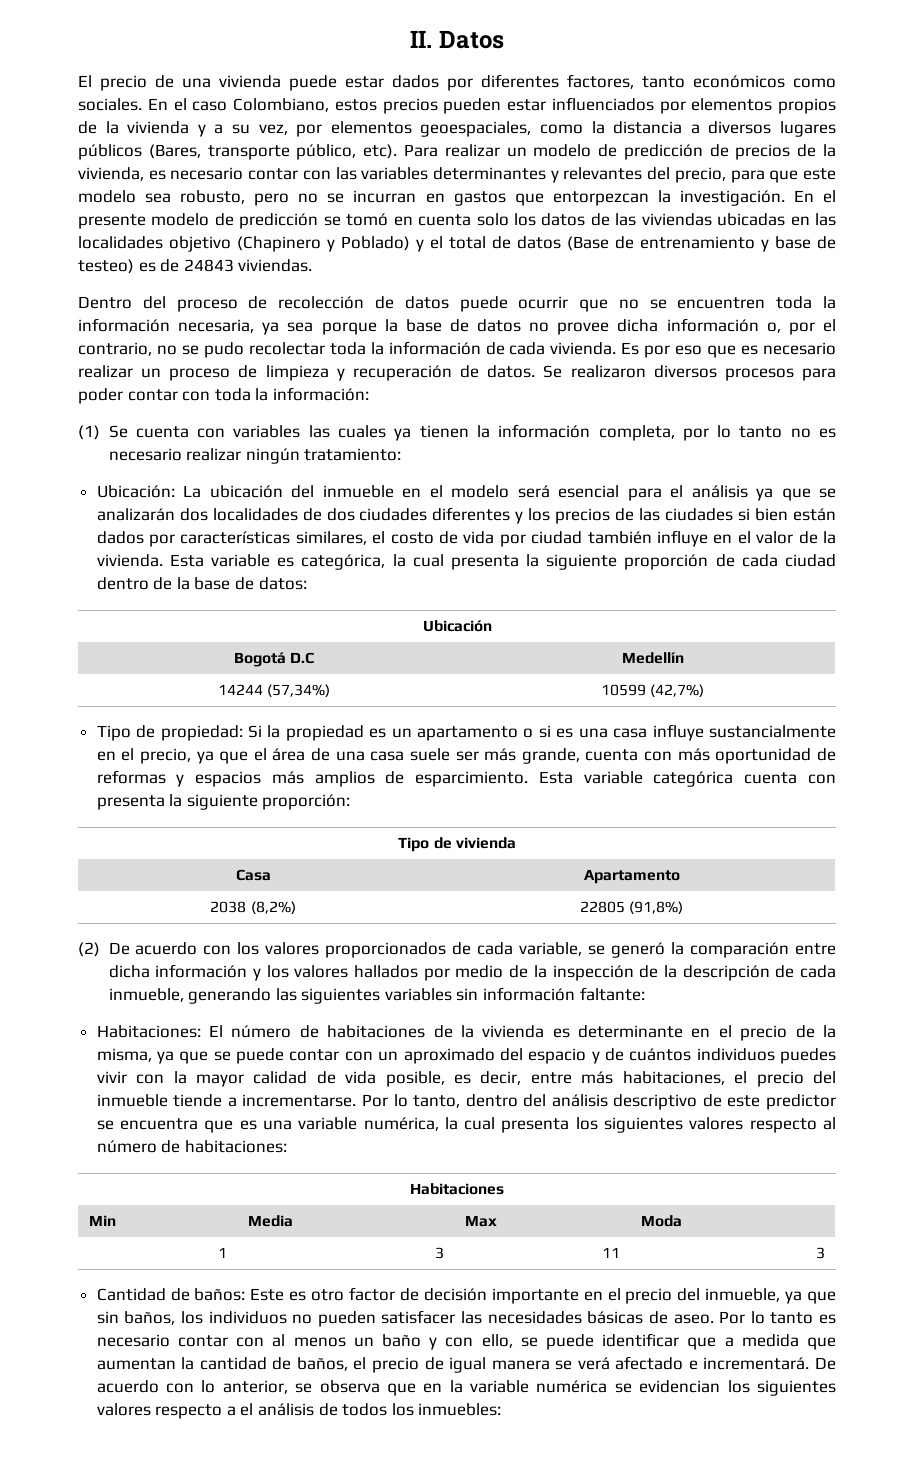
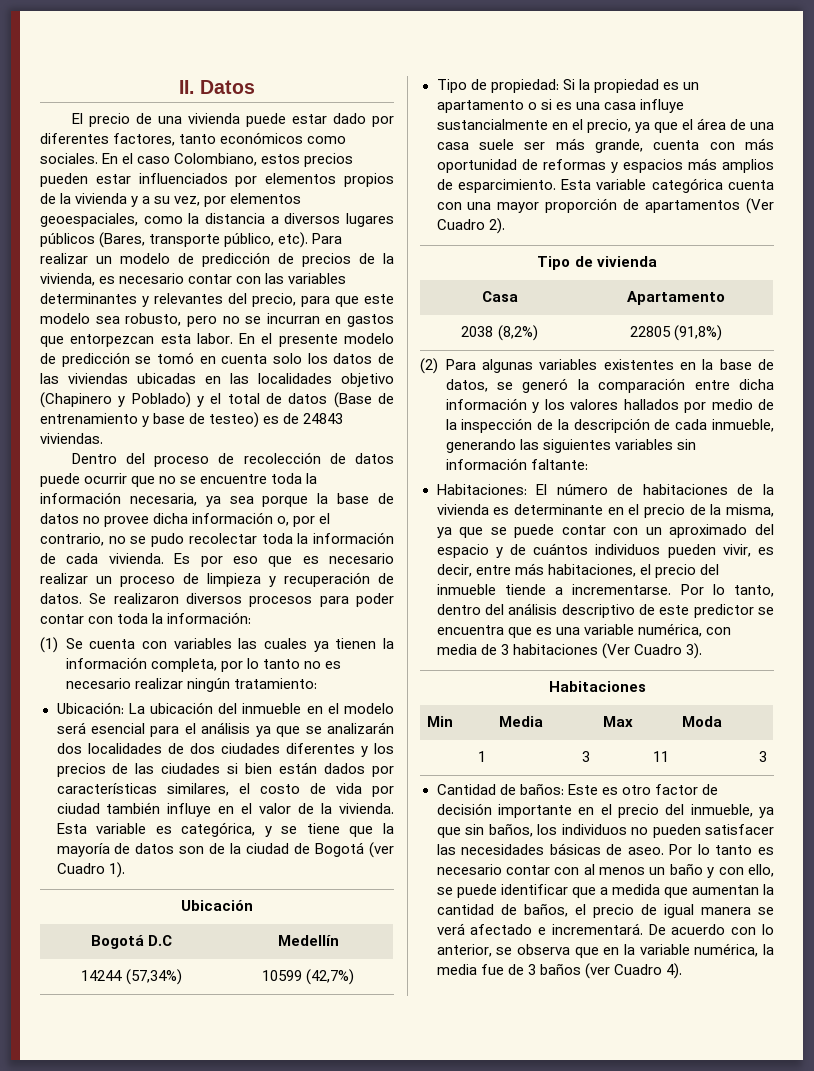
[392,75,439,88] dados -> [332,113,366,124] dado
[657,190,785,206] la investigación. -> [160,333,233,344] esta labor.
[677,297,766,309] encuentren -> [200,474,268,484] encuentre
[392,554,836,570] [96,577,307,590] la cual presenta la siguiente proporción de cada ciudad dentro de la base de datos: -> [264,823,394,837] [56,842,395,858] [56,862,125,878] y se tiene que la mayoría de datos son de la ciudad de Bogotá (ver Cuadro 1).
[96,794,351,810] presenta la siguiente proporción: -> [467,198,774,214] [436,218,505,234] una mayor proporción de apartamentos (Ver Cuadro 2).
[108,942,583,958] De acuerdo con los valores proporcionados de cada variable, -> [445,359,775,373] [445,379,488,392] Para algunas variables existentes en la base de datos,
[780,1048,837,1064] [96,1071,445,1087] puedes vivir con la mayor calidad de vida posible, -> [667,544,751,558] pueden vivir,
[444,1117,836,1133] [96,1140,287,1153] la cual presenta los siguientes valores respecto al número de habitaciones: -> [705,627,731,635] [436,643,702,659] con media de 3 habitaciones (Ver Cuadro 3).
[536,1380,836,1396] [96,1403,502,1419] numérica se evidencian los siguientes valores respecto a el análisis de todos los inmuebles: -> [694,943,774,957] [436,963,682,979] numérica, la media fue de 3 baños (ver Cuadro 4).

